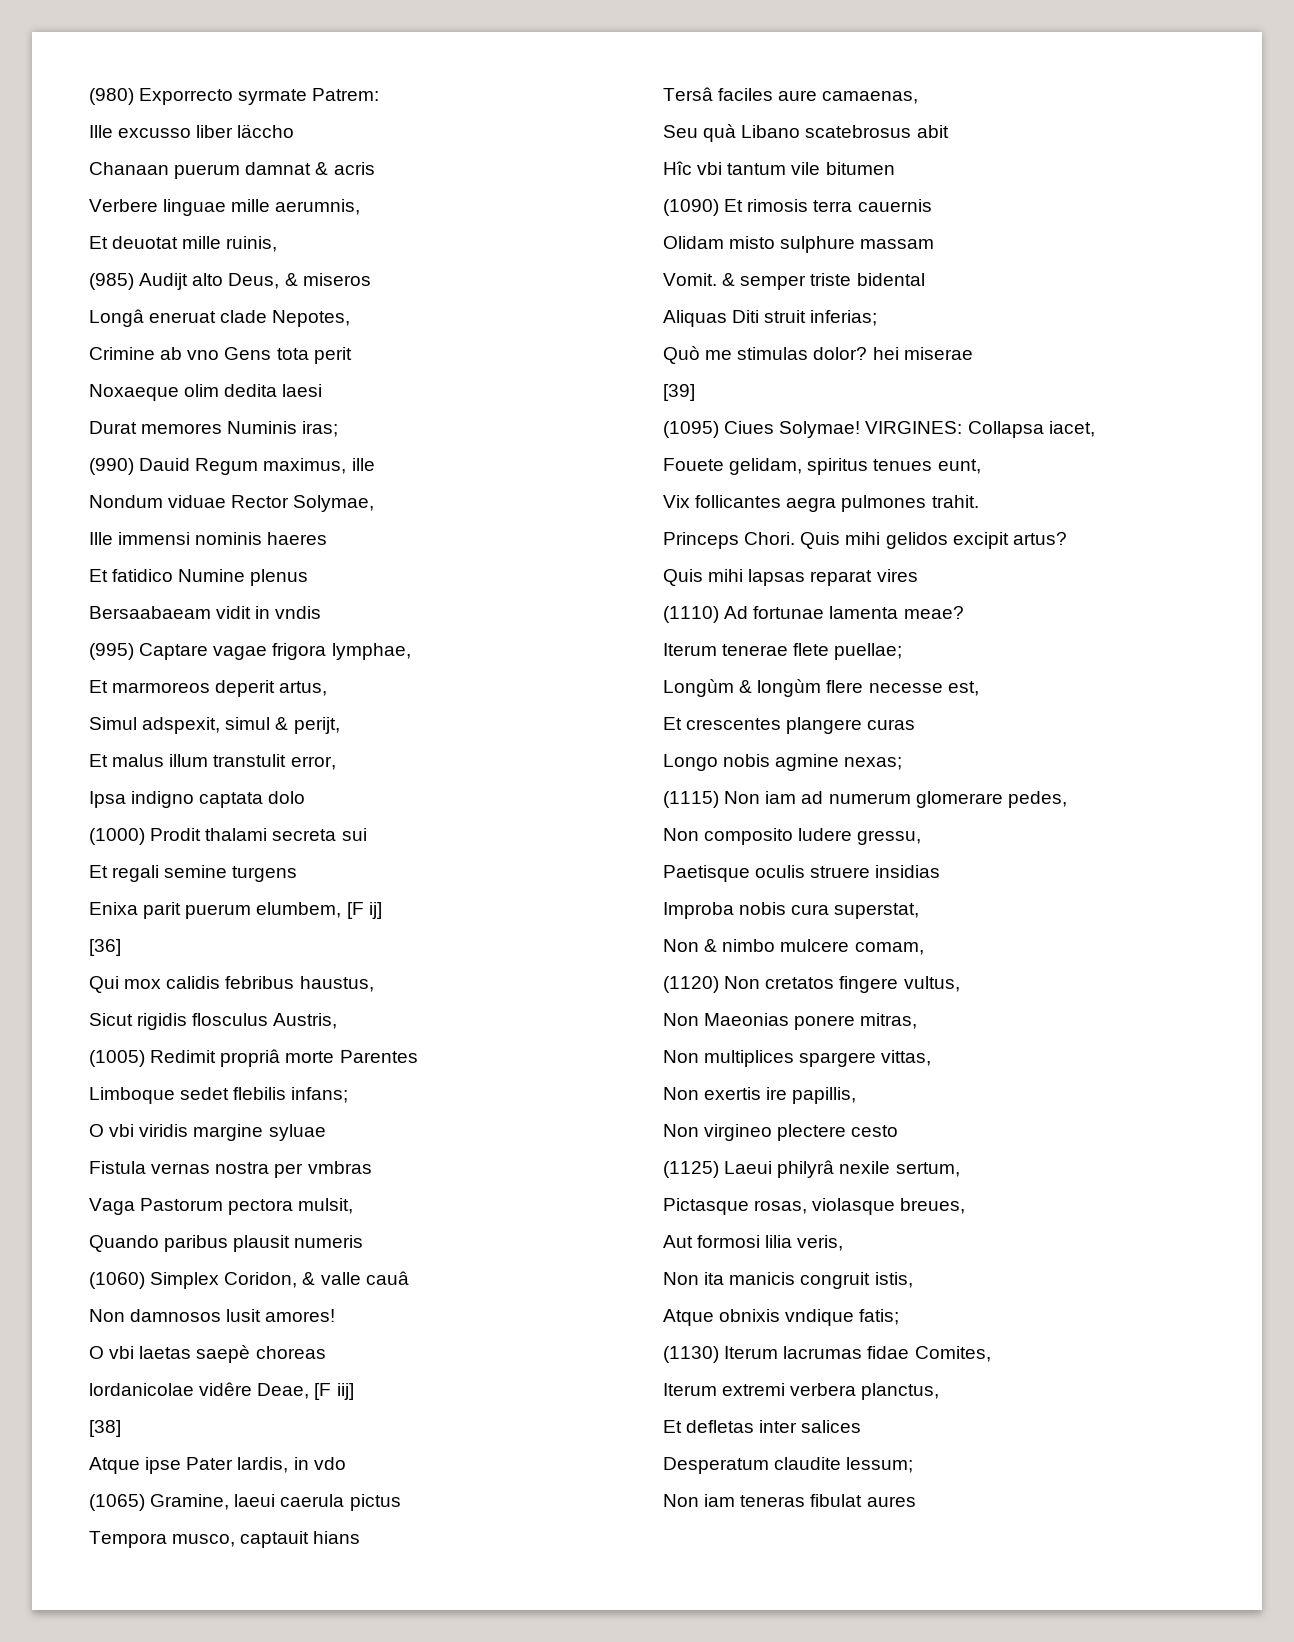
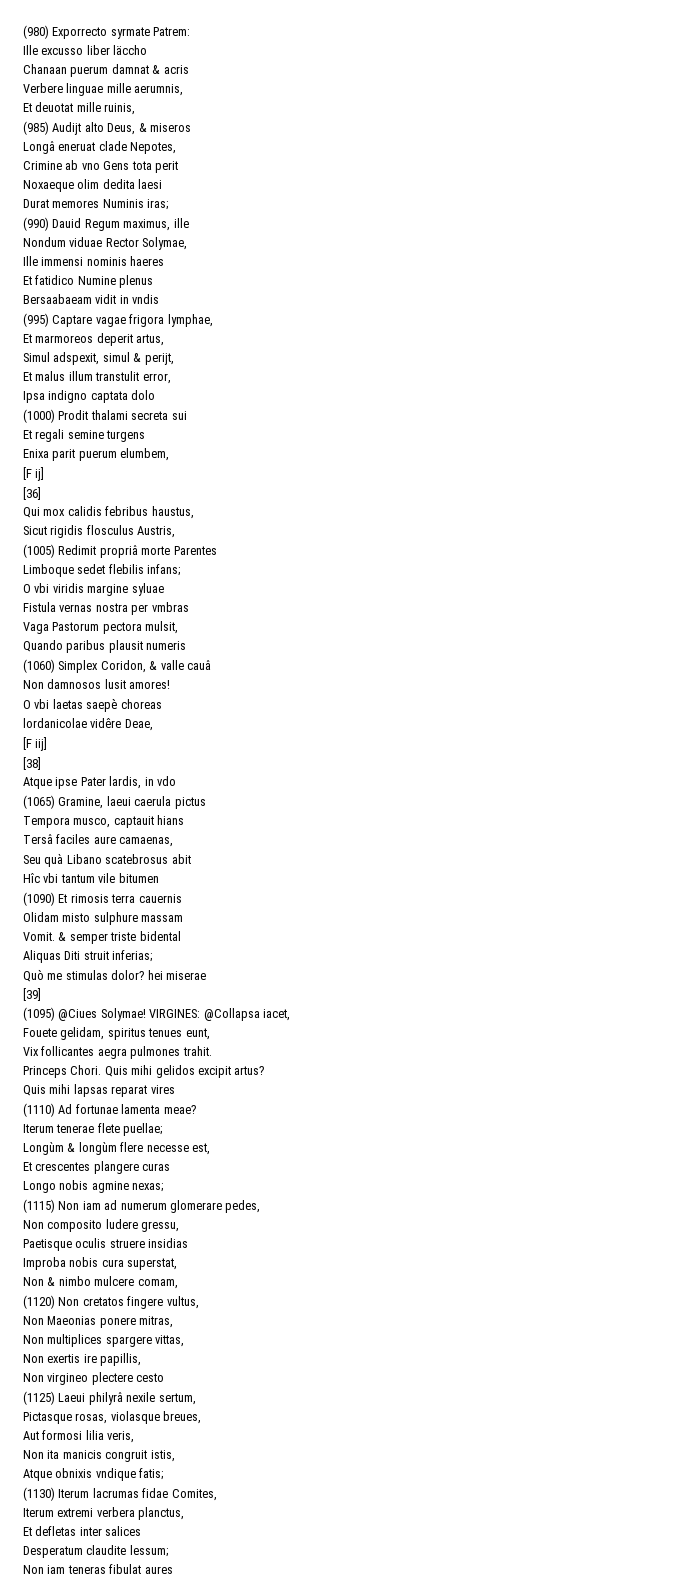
(342, 910) none -> (170, 454) //
(310, 1391) none -> (153, 725) //
[724,421,775,434] Ciues -> [58,1009,98,1021] @Ciues
[967,421,1044,438] Collapsa -> [203,1008,260,1021] @Collapsa

